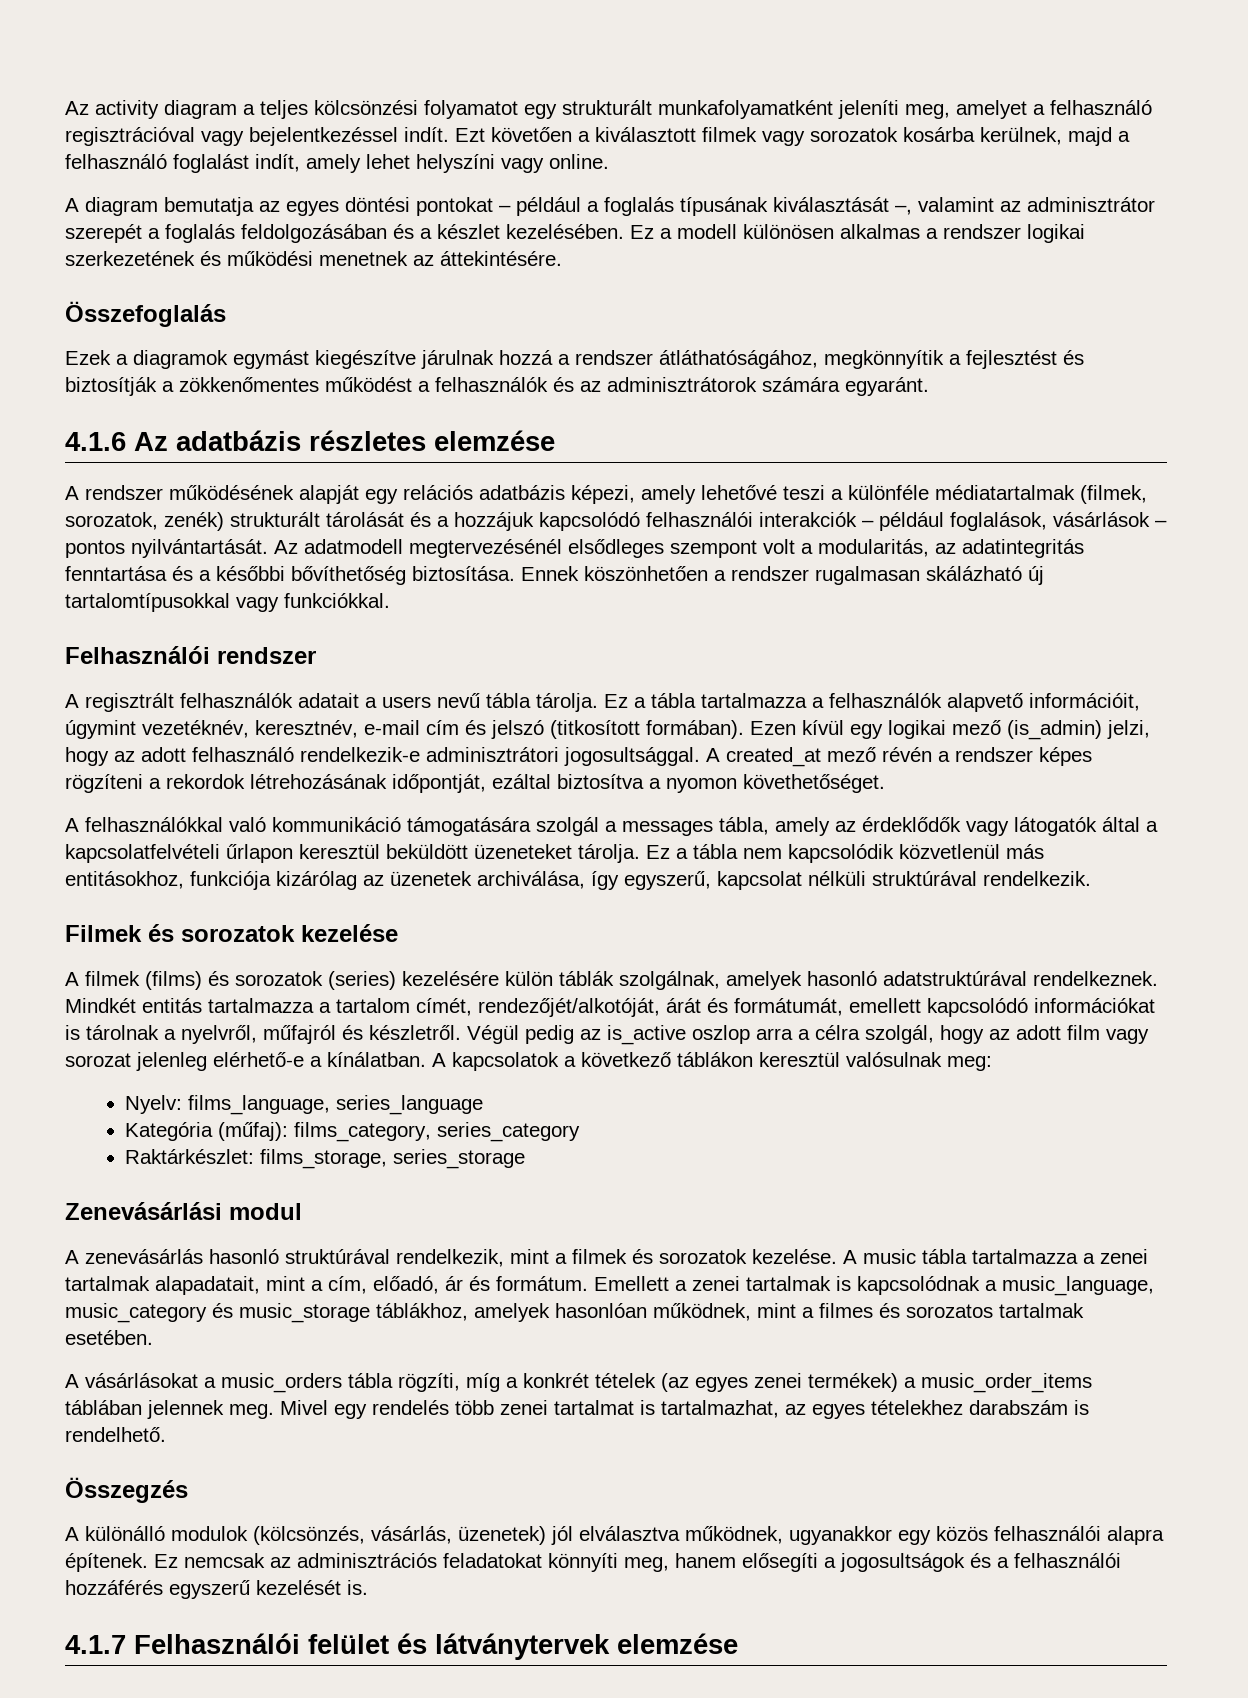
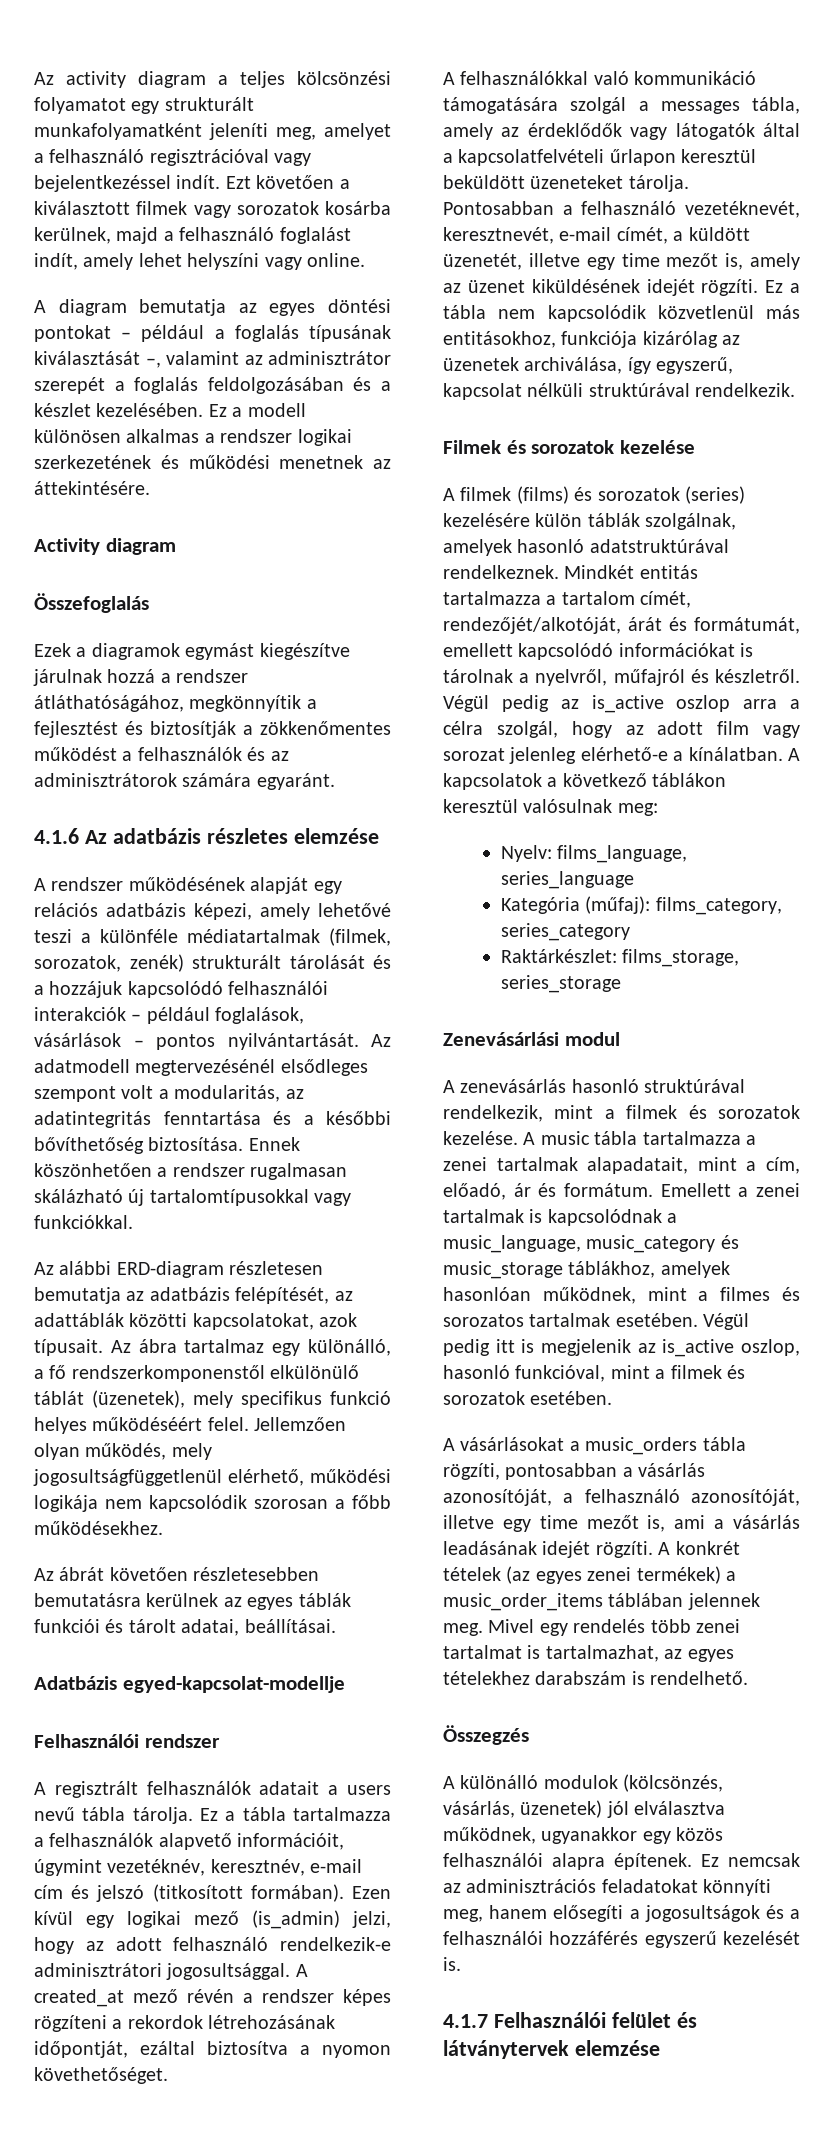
(562, 258) none -> [34,538,176,555] // Activity diagram
(390, 600) none -> [34,1261,324,1278] [34,1287,353,1304] [34,1313,358,1330] [34,1339,392,1356] [34,1365,360,1382] [34,1390,391,1408] [34,1417,347,1434] [34,1443,212,1460] [33,1469,391,1486] [34,1495,391,1512] [34,1521,163,1535] [34,1567,320,1581] [34,1593,351,1610] [34,1619,336,1636] [34,1676,345,1693] // Az alábbi ERD-diagram részletesen bemutatja az adatbázis felépítését, az adattáblák közötti kapcsolatokat, azok típusait. Az ábra tartalmaz egy különálló, a fő rendszerkomponenstől elkülönülő táblát (üzenetek), mely specifikus funkció helyes működéséért felel. Jellemzően olyan működés, mely jogosultságfüggetlenül elérhető, működési logikája nem kapcsolódik szorosan a főbb működésekhez. // Az ábrát követően részletesebben bemutatásra kerülnek az egyes táblák funkciói és tárolt adatai, beállításai. // Adatbázis egyed-kapcsolat-modellje
(640, 853) none -> [443,201,800,218] [443,227,750,244] [443,253,800,270] [443,279,759,296] Pontosabban a felhasználó vezetéknevét, keresztnevét, e-mail címét, a küldött üzenetét, illetve egy time mezőt is, amely az üzenet kiküldésének idejét rögzíti.
(153, 1337) none -> [703,1313,750,1330] [443,1339,800,1357] [443,1365,745,1382] [443,1391,613,1405] Végül pedig itt is megjelenik az is_active oszlop, hasonló funkcióval, mint a filmek és sorozatok esetében.
[466,1373,518,1392] míg a -> [505,1463,706,1480] [443,1489,800,1506] [443,1515,800,1532] [443,1541,671,1558] pontosabban a vásárlás azonosítóját, a felhasználó azonosítóját, illetve egy time mezőt is, ami a vásárlás leadásának idejét rögzíti. A

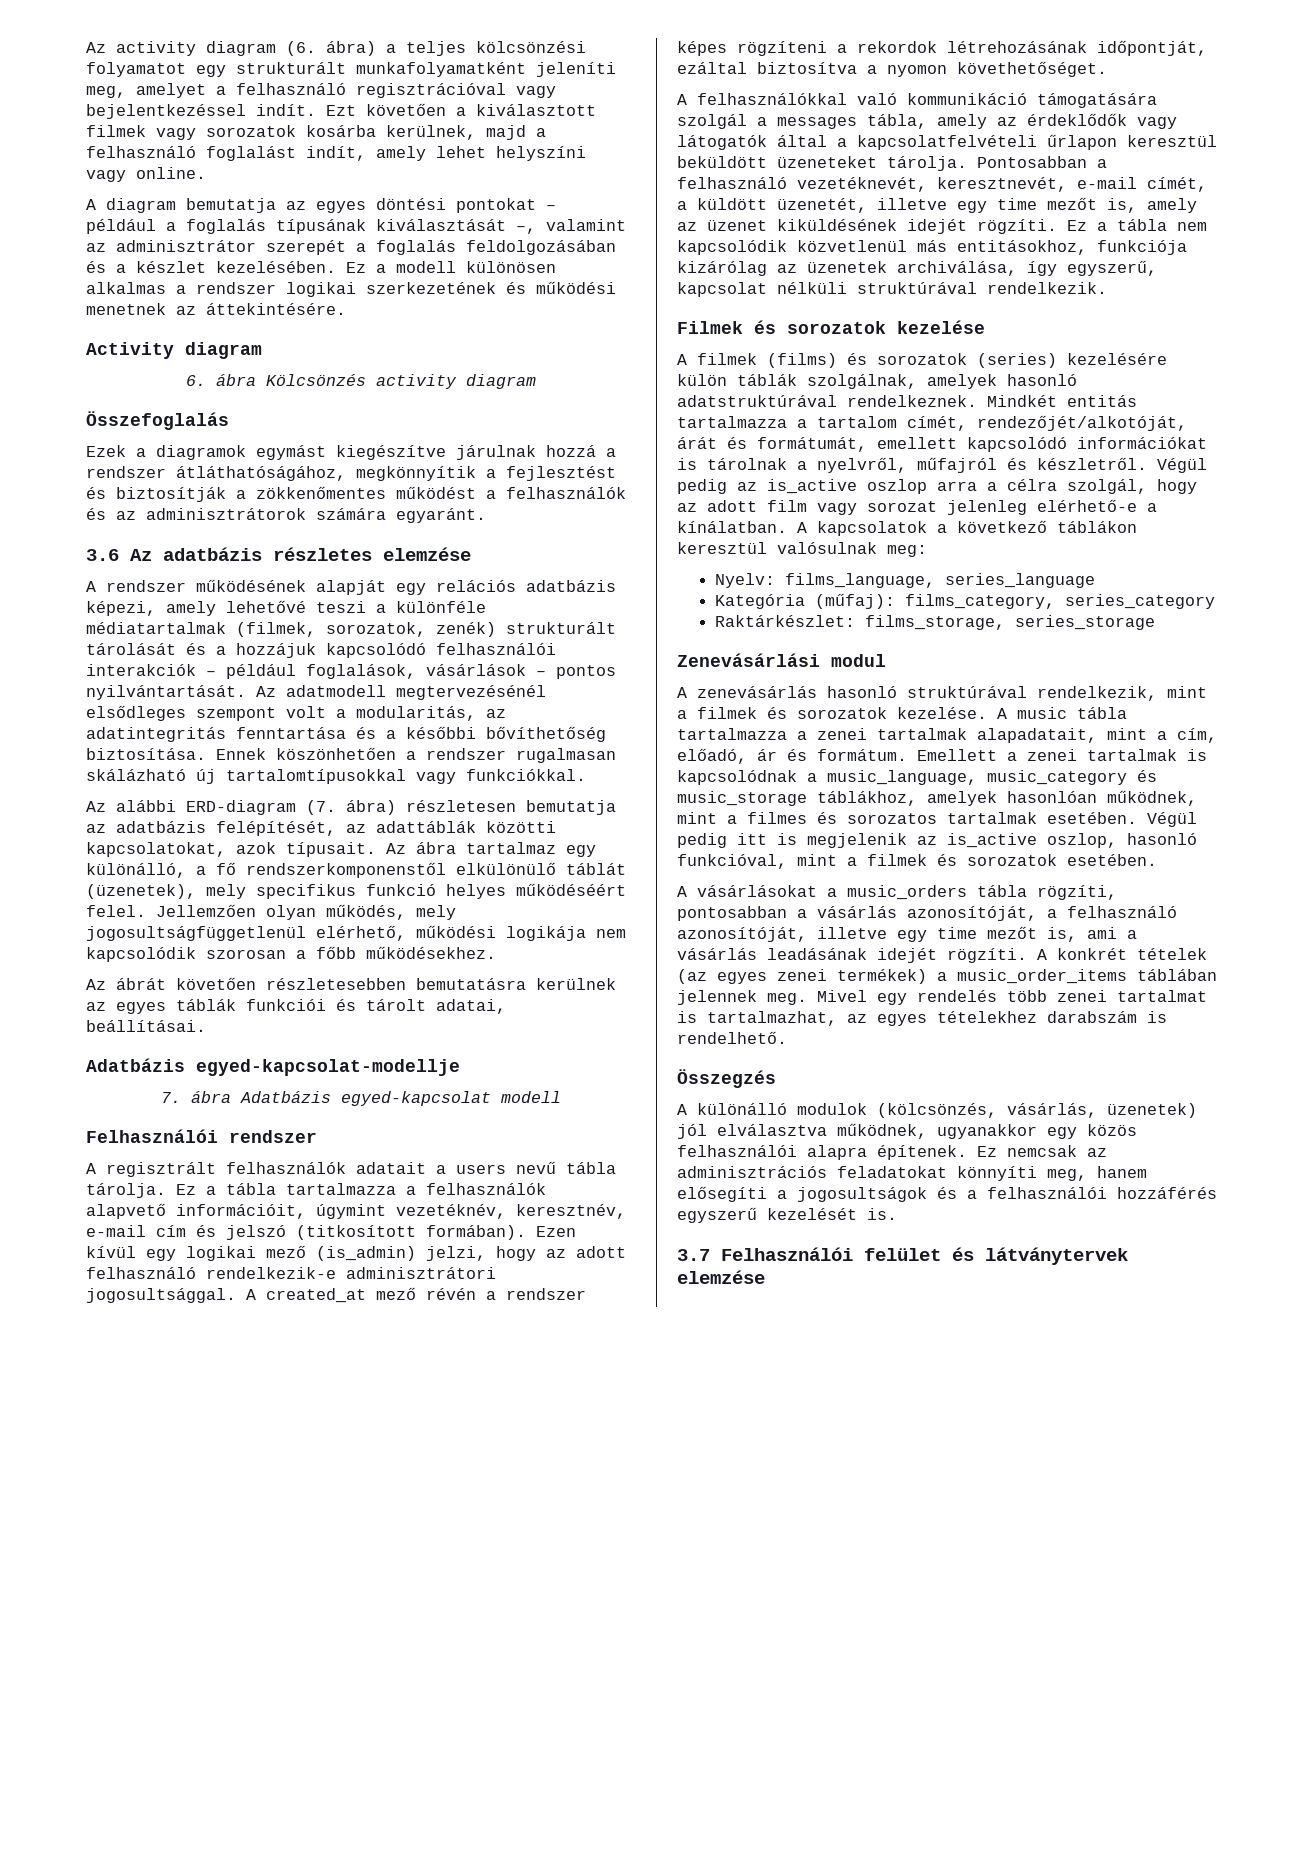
(206, 79) none -> [286,41,376,56] (6. ábra)
(176, 546) none -> [185,374,536,389] // 6. ábra Kölcsönzés activity diagram
[34,828,79,844] 4.1.6 -> [86,549,119,561] 3.6
(224, 1269) none -> [306,800,396,815] (7. ábra)
(345, 1684) none -> [160,1091,561,1106] // 7. ábra Adatbázis egyed-kapcsolat modell
[443,2014,488,2028] 4.1.7 -> [677,1249,710,1261] 3.7

